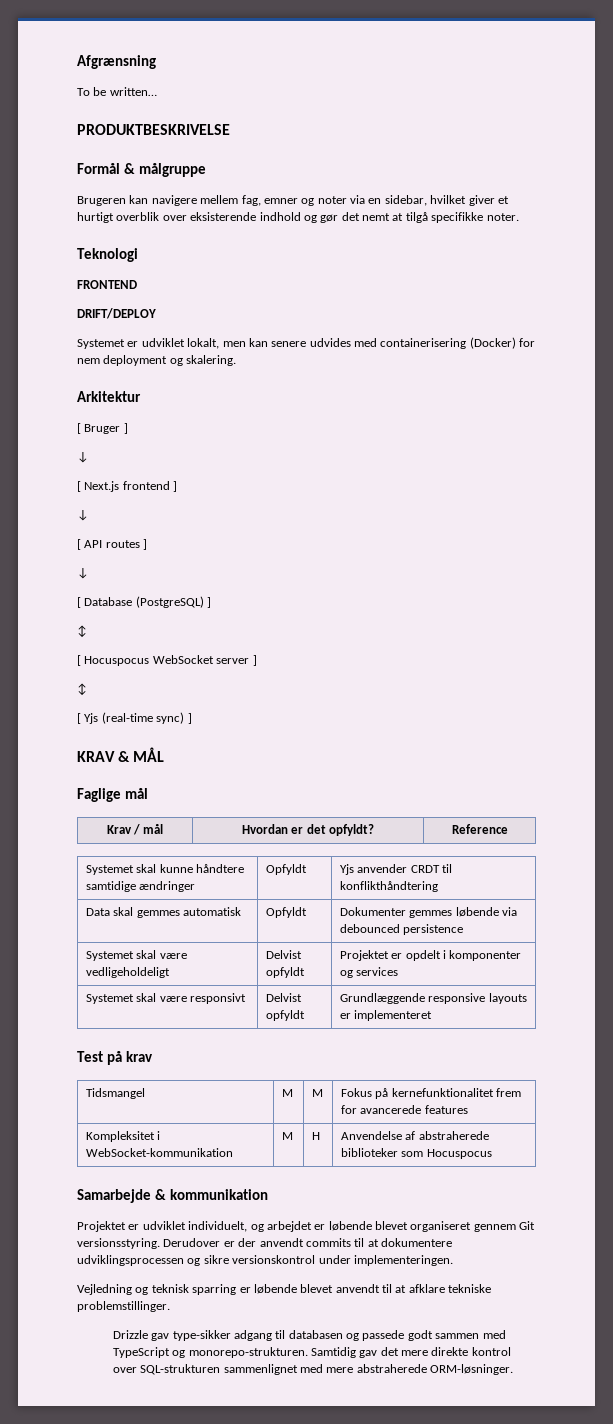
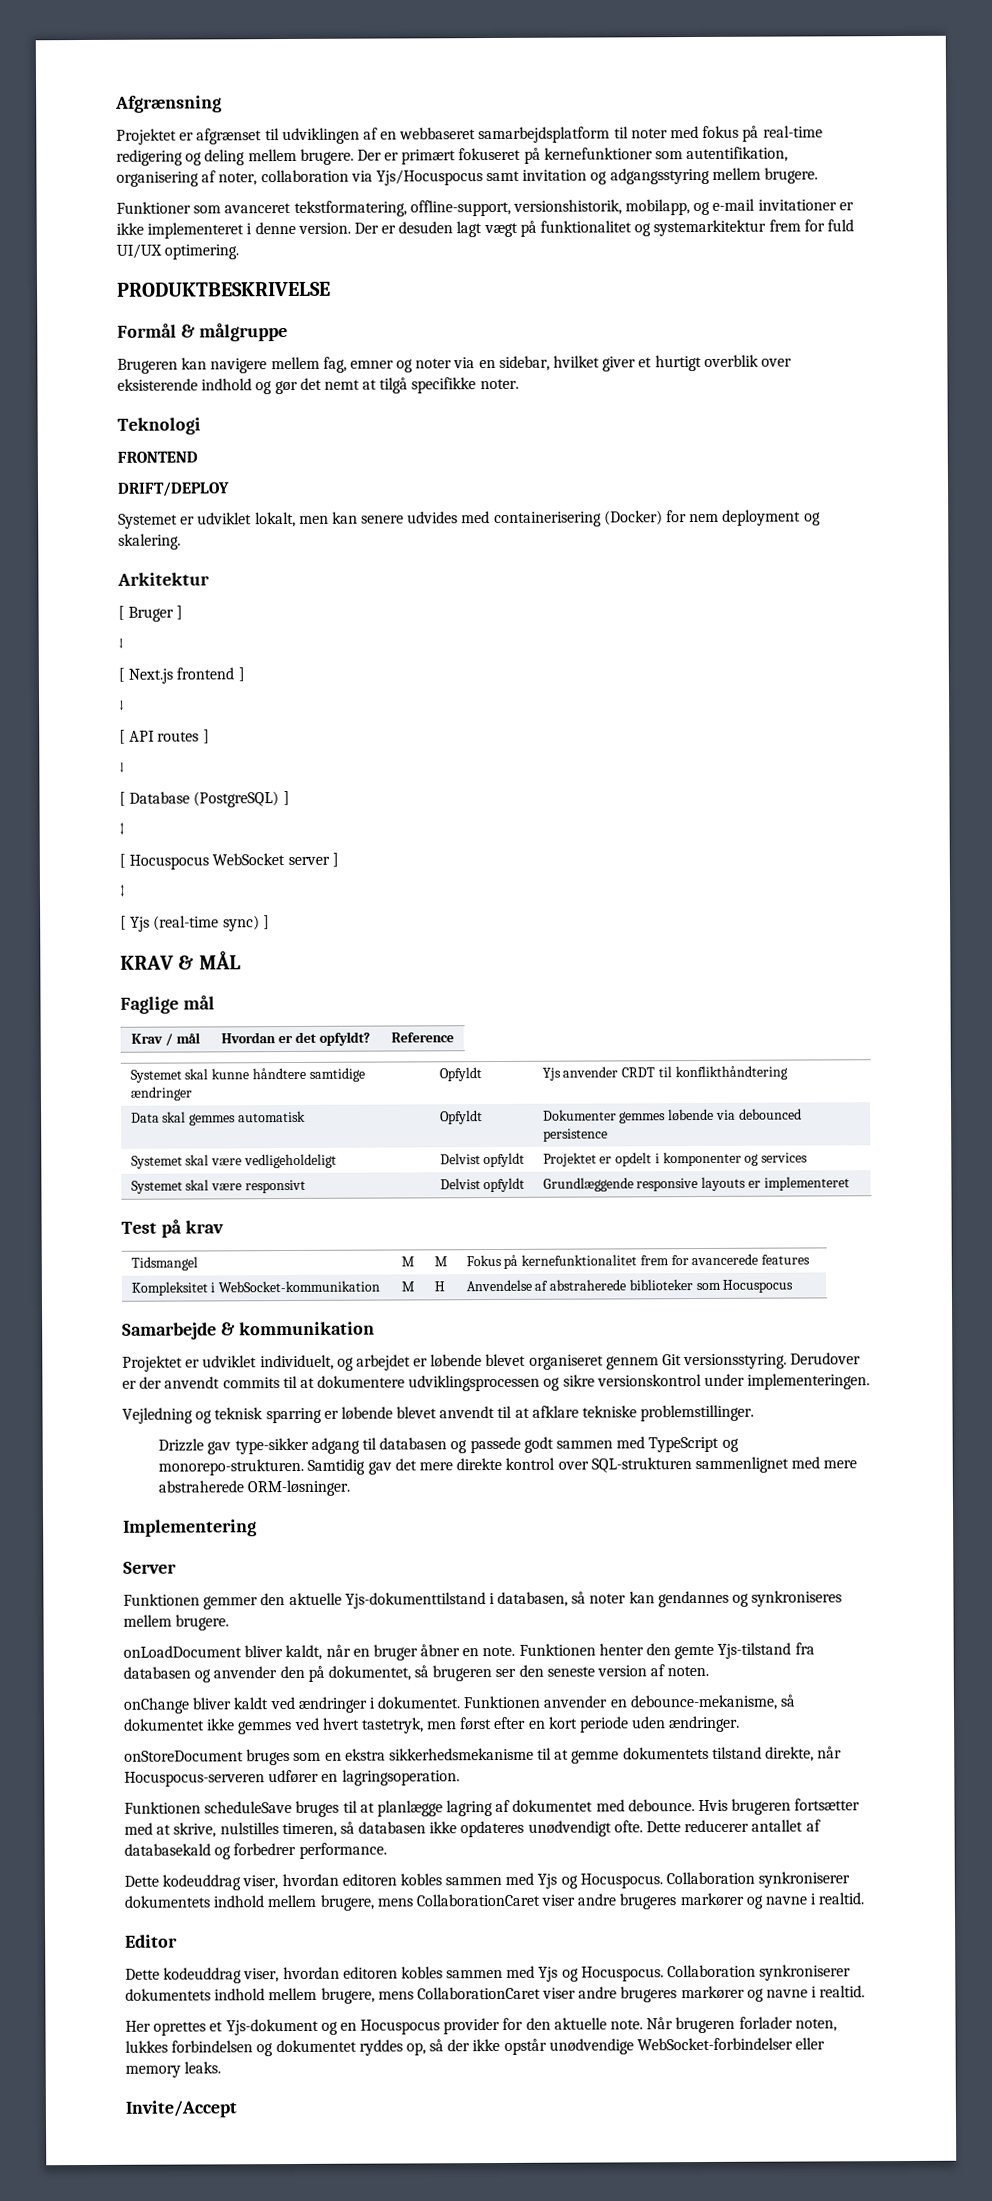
[77,87,157,96] To be written… -> [116,125,823,145] [116,146,789,166] [116,167,819,187] [116,198,854,217] [116,219,854,239] [116,243,240,260] Projektet er afgrænset til udviklingen af en webbaseret samarbejdsplatform til noter med fokus på real-time redigering og deling mellem brugere. Der er primært fokuseret på kernefunktioner som autentifikation, organisering af noter, collaboration via Yjs/Hocuspocus samt invitation og adgangsstyring mellem brugere. // Funktioner som avanceret tekstformatering, offline-support, versionshistorik, mobilapp, og e-mail invitationer er ikke implementeret i denne version. Der er desuden lagt vægt på funktionalitet og systemarkitektur frem for fuld UI/UX optimering.
(513, 1369) none -> [123,1519,257,1537] [123,1561,177,1574] [123,1590,843,1610] [123,1614,230,1631] [123,1642,815,1661] [123,1664,710,1683] [123,1694,796,1714] [124,1715,741,1735] [124,1746,843,1766] [124,1769,460,1787] [124,1798,861,1817] [124,1819,821,1838] [124,1842,387,1860] [124,1871,851,1891] [124,1892,865,1911] [125,1934,178,1948] [125,1964,852,1984] [125,1985,866,2004] [125,2016,837,2036] [125,2037,826,2057] [125,2061,222,2078] [125,2100,237,2118] // Implementering // Server // Funktionen gemmer den aktuelle Yjs-dokumenttilstand i databasen, så noter kan gendannes og synkroniseres mellem brugere. // onLoadDocument bliver kaldt, når en bruger åbner en note. Funktionen henter den gemte Yjs-tilstand fra databasen og anvender den på dokumentet, så brugeren ser den seneste version af noten. // onChange bliver kaldt ved ændringer i dokumentet. Funktionen anvender en debounce-mekanisme, så dokumentet ikke gemmes ved hvert tastetryk, men først efter en kort periode uden ændringer. // onStoreDocument bruges som en ekstra sikkerhedsmekanisme til at gemme dokumentets tilstand direkte, når Hocuspocus-serveren udfører en lagringsoperation. // Funktionen scheduleSave bruges til at planlægge lagring af dokumentet med debounce. Hvis brugeren fortsætter med at skrive, nulstilles timeren, så databasen ikke opdateres unødvendigt ofte. Dette reducerer antallet af databasekald og forbedrer performance. // Dette kodeuddrag viser, hvordan editoren kobles sammen med Yjs og Hocuspocus. Collaboration synkroniserer dokumentets indhold mellem brugere, mens CollaborationCaret viser andre brugeres markører og navne i realtid. // Editor // Dette kodeuddrag viser, hvordan editoren kobles sammen med Yjs og Hocuspocus. Collaboration synkroniserer dokumentets indhold mellem brugere, mens CollaborationCaret viser andre brugeres markører og navne i realtid. // Her oprettes et Yjs-dokument og en Hocuspocus provider for den aktuelle note. Når brugeren forlader noten, lukkes forbindelsen og dokumentet ryddes op, så der ikke opstår unødvendige WebSocket-forbindelser eller memory leaks. // Invite/Accept

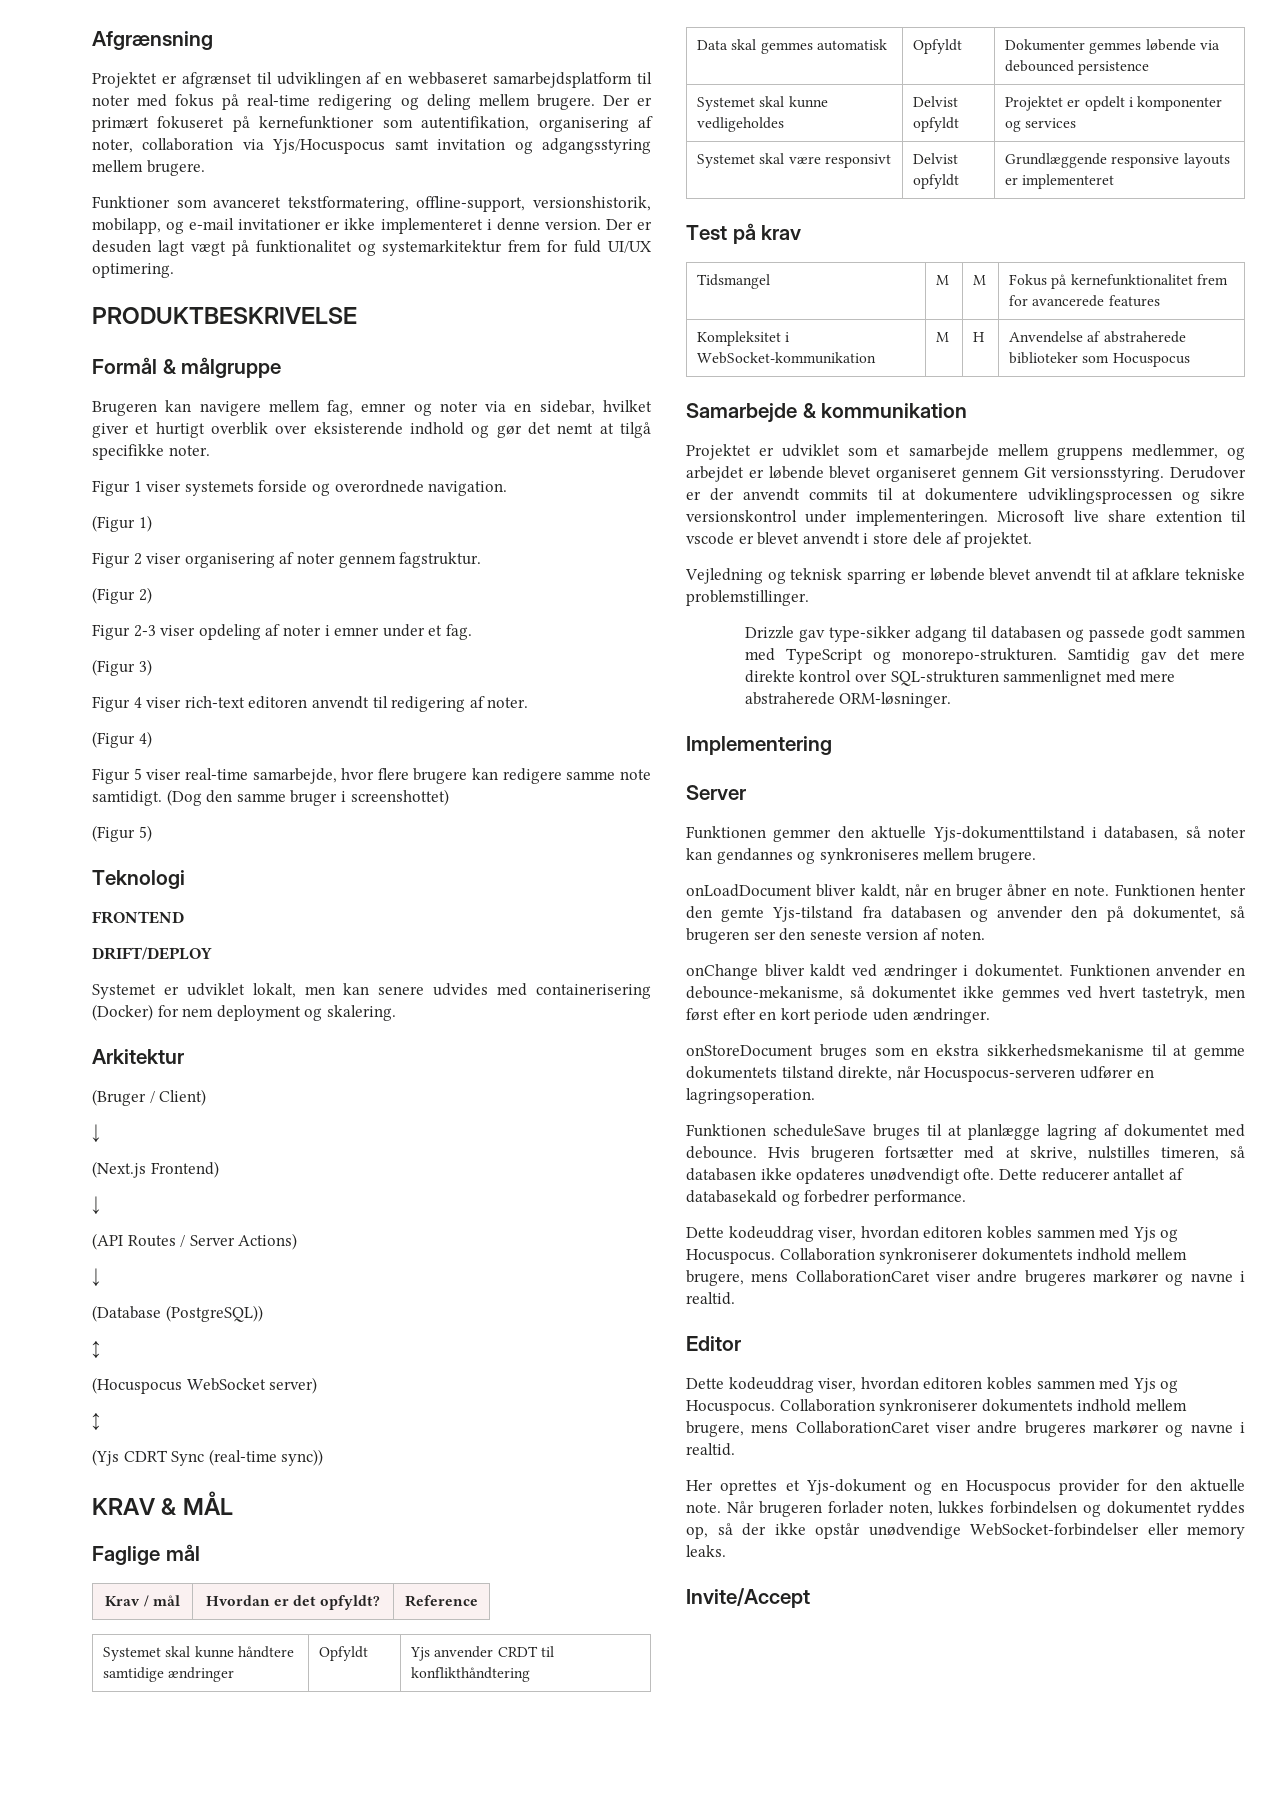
(519, 384) none -> [92,480,508,496] [92,515,152,532] [92,552,482,568] [92,587,152,604] [92,624,472,640] [92,659,152,676] [92,696,529,712] [92,731,152,748] [92,768,651,784] [92,789,449,806] [92,825,152,842] // Figur 1 viser systemets forside og overordnede navigation. // (Figur 1) // Figur 2 viser organisering af noter gennem fagstruktur. // (Figur 2) // Figur 2-3 viser opdeling af noter i emner under et fag. // (Figur 3) // Figur 4 viser rich-text editoren anvendt til redigering af noter. // (Figur 4) // Figur 5 viser real-time samarbejde, hvor flere brugere kan redigere samme note samtidigt. (Dog den samme bruger i screenshottet) // (Figur 5)
[118,605,184,622] [118,637,124,649] [118,667,245,684] [119,699,125,711] [119,729,210,744] [119,761,125,773] [119,791,290,808] [119,821,125,835] [119,852,339,870] [119,883,126,897] [120,915,270,932] [ Bruger ] // ↓ // [ Next.js frontend ] // ↓ // [ API routes ] // ↓ // [ Database (PostgreSQL) ] // ↕ // [ Hocuspocus WebSocket server ] // ↕ // [ Yjs (real-time sync) ] -> [92,1089,207,1106] [92,1124,100,1142] [92,1161,219,1178] [92,1196,100,1214] [92,1233,298,1250] [92,1268,100,1286] [92,1305,263,1322] [92,1341,100,1358] [92,1377,318,1394] [92,1413,100,1430] [92,1449,324,1466] (Bruger / Client) // ↓ // (Next.js Frontend) // ↓ // (API Routes / Server Actions) // ↓ // (Database (PostgreSQL)) // ↕ // (Hocuspocus WebSocket server) // ↕ // (Yjs CDRT Sync (real-time sync))
[211,1153,337,1169] være vedligeholdeligt -> [788,96,828,108] [697,117,785,132] kunne vedligeholdes
[259,1354,334,1371] individuelt, -> [848,444,1218,460] som et samarbejde mellem gruppens medlemmer,
(871, 1381) none -> [997,510,1246,522] [686,532,1032,548] Microsoft live share extention til vscode er blevet anvendt i store dele af projektet.

